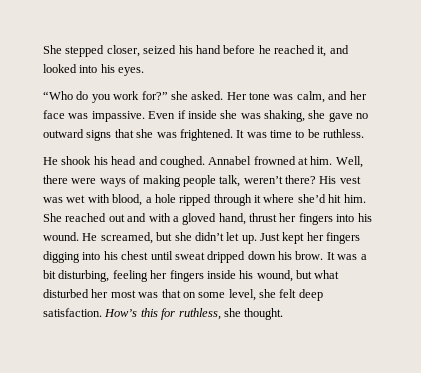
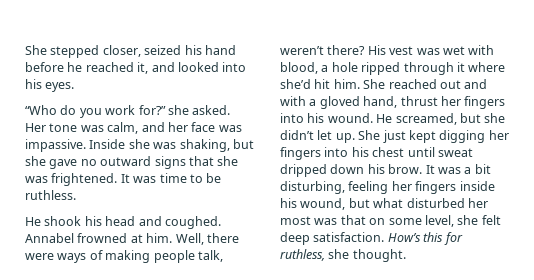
[148,110,217,119] Even if inside -> [89,139,126,149] Inside
(305, 116) none -> [232,139,254,149] but
[260,232,361,244] [43,251,80,263] Just kept her fingers digging -> [358,130,509,143] [280,147,321,160] She just kept digging her fingers

